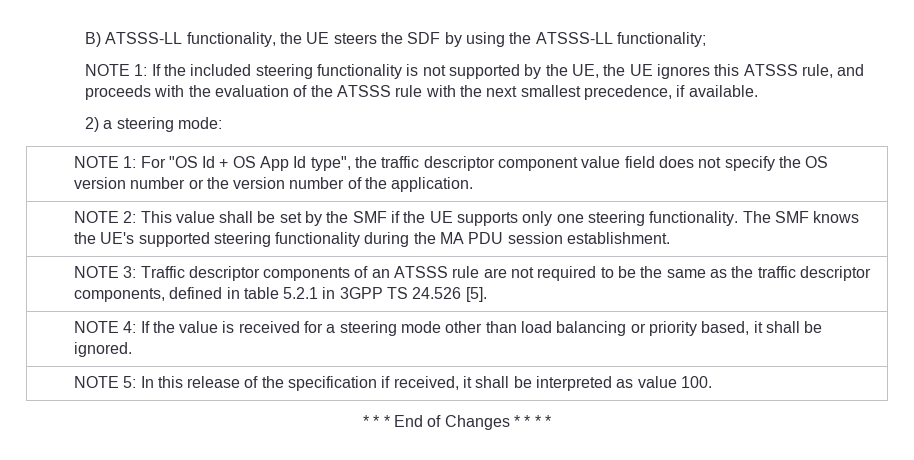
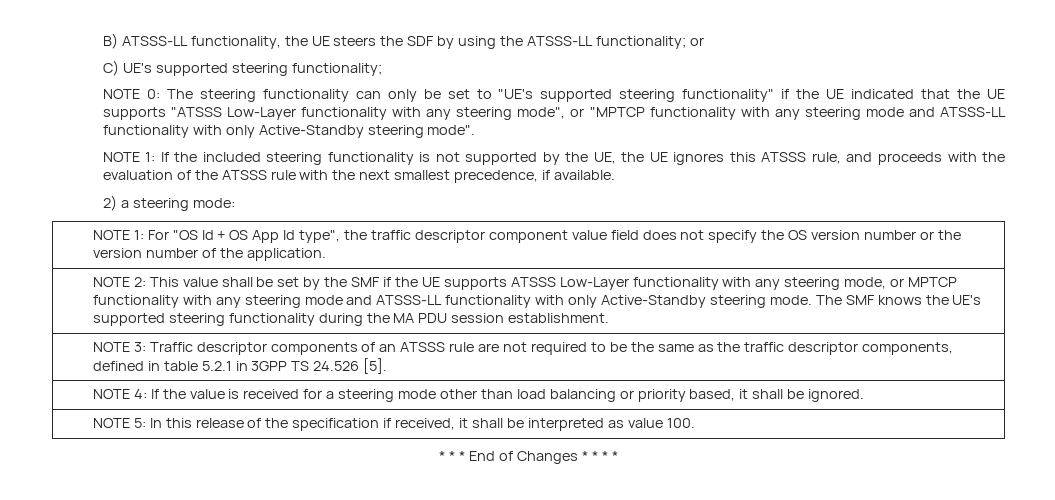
(706, 39) none -> [689,37,704,46] [102,60,382,76] [102,89,1005,102] [102,107,1006,120] [102,125,476,138] or // C) UE's supported steering functionality; // NOTE 0: The steering functionality can only be set to "UE's supported steering functionality" if the UE indicated that the UE supports "ATSSS Low-Layer functionality with any steering mode", or "MPTCP functionality with any steering mode and ATSSS-LL functionality with only Active-Standby steering mode".
[522,211,739,226] only one steering functionality. -> [510,277,958,290] [92,295,812,308] ATSSS Low-Layer functionality with any steering mode, or MPTCP functionality with any steering mode and ATSSS-LL functionality with only Active-Standby steering mode.

